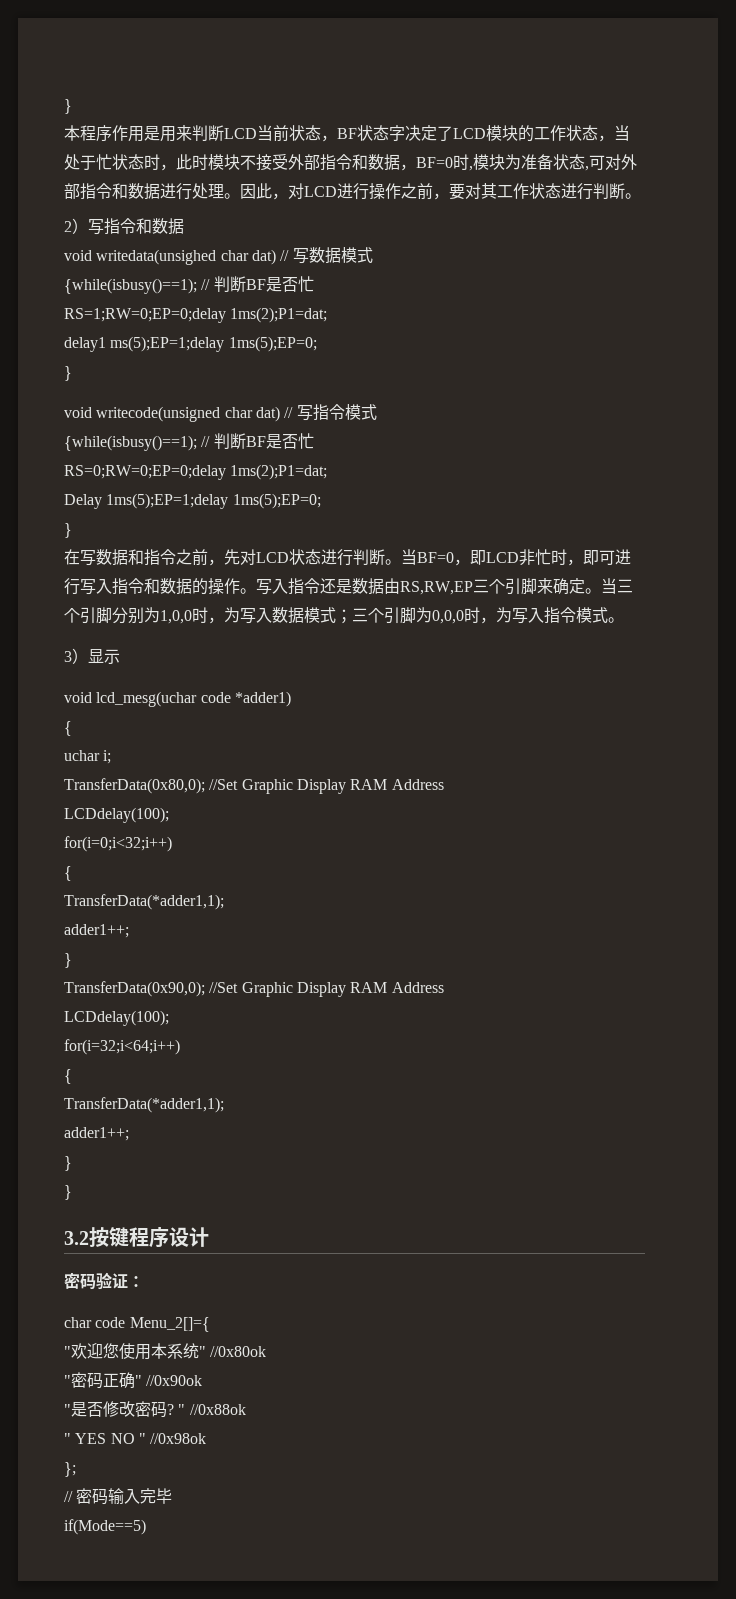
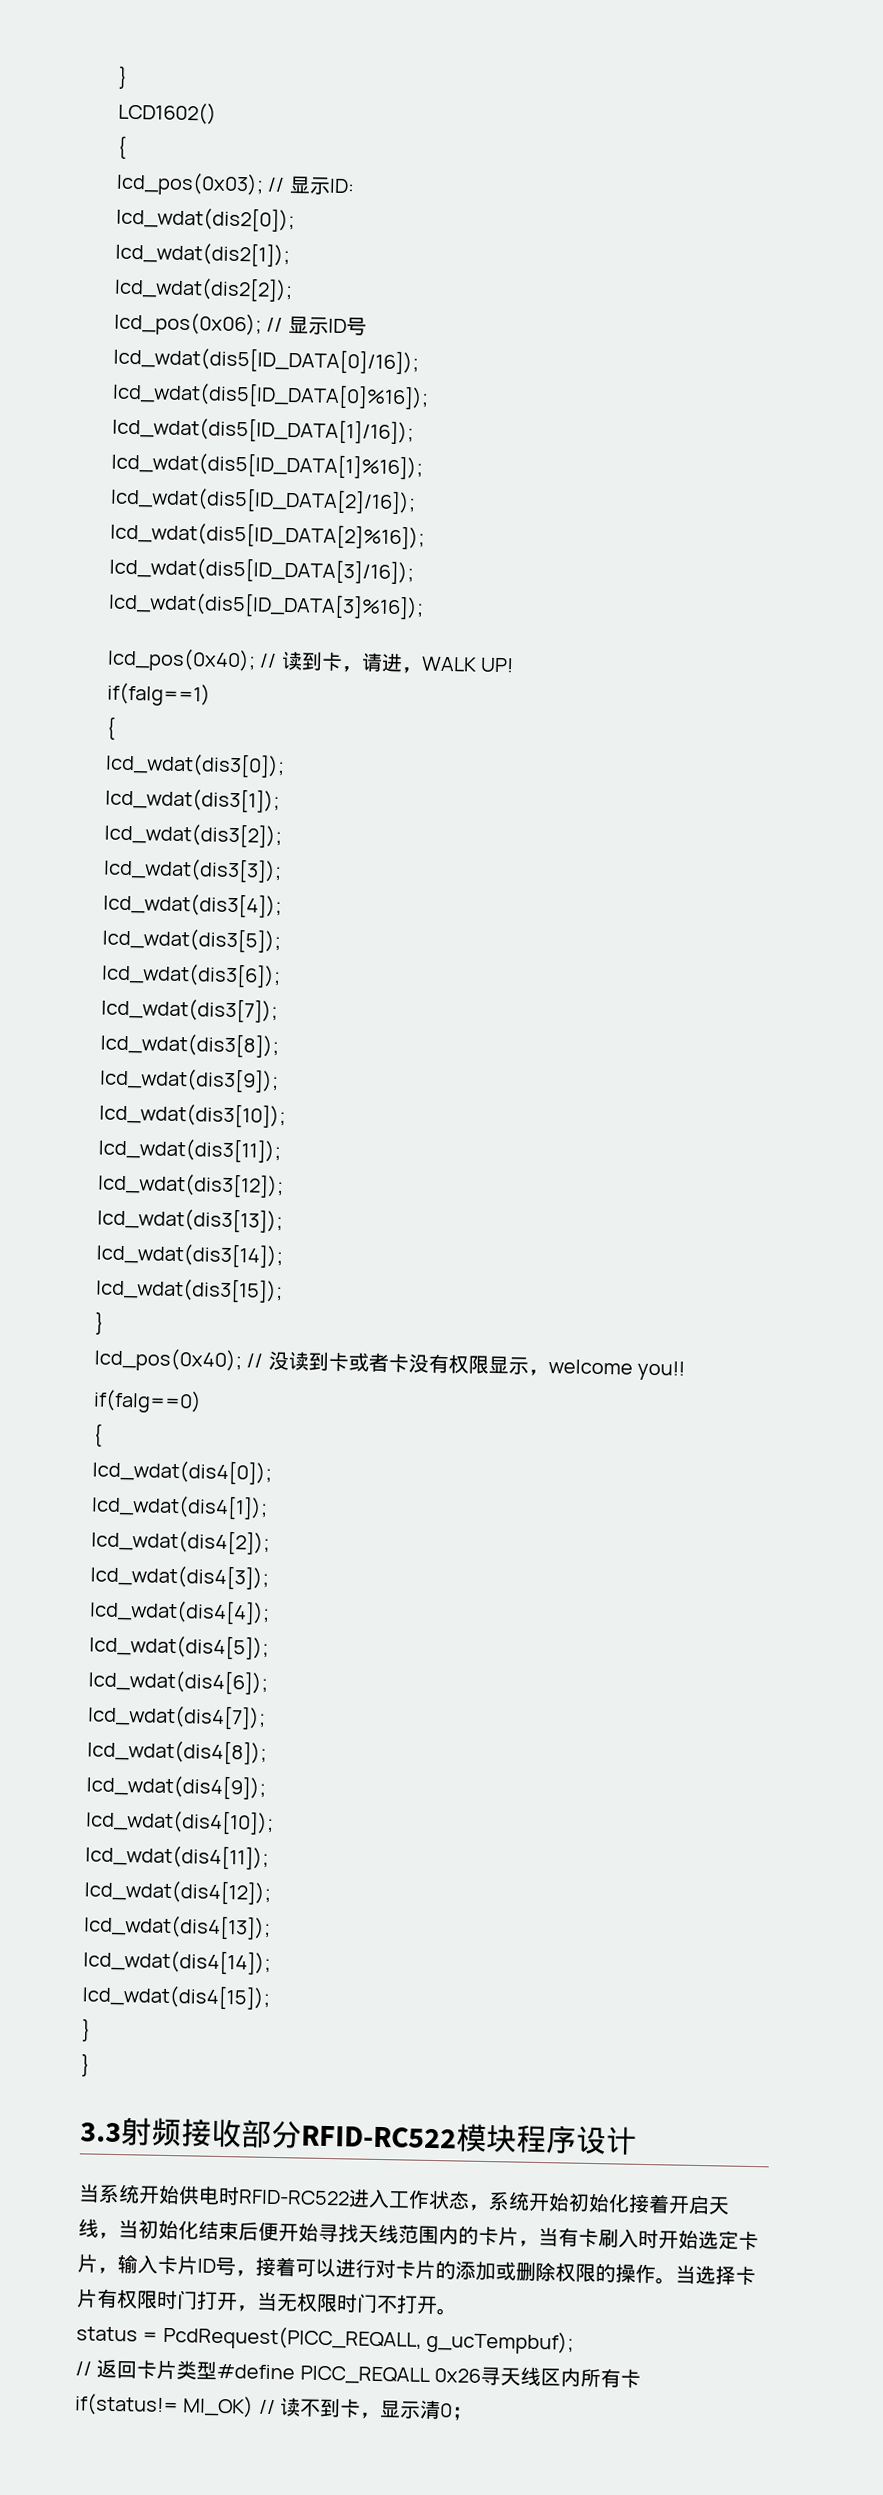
[64,99,72,114] [64,125,630,142] [64,154,637,171] [64,183,641,200] [64,218,184,235] [64,247,373,265] [64,276,314,294] [64,307,328,323] [64,336,317,352] [64,366,72,381] [64,404,377,422] [64,433,314,451] [64,464,328,480] [64,493,321,509] [64,523,72,538] [64,549,631,566] [64,578,633,595] [64,607,624,624] [64,648,120,664] [64,691,291,707] [64,721,72,736] [64,750,112,764] [64,778,444,794] [64,807,169,823] [64,836,172,852] [64,866,72,881] [64,894,224,910] [64,924,129,938] [64,953,72,968] [64,981,444,997] [64,1010,169,1026] [64,1039,180,1055] [64,1069,72,1084] [64,1097,224,1113] [64,1127,129,1141] [64,1156,72,1171] [64,1185,72,1200] [64,1227,209,1248] [64,1272,144,1290] [64,1317,210,1332] [64,1343,267,1360] [64,1372,203,1389] [64,1401,246,1418] [64,1433,207,1444] [64,1462,76,1477] [64,1488,173,1505] [64,1519,146,1535] } // 本程序作用是用来判断LCD当前状态，BF状态字决定了LCD模块的工作状态，当处于忙状态时，此时模块不接受外部指令和数据，BF=0时,模块为准备状态,可对外部指令和数据进行处理。因此，对LCD进行操作之前，要对其工作状态进行判断。 // 2）写指令和数据 // void writedata(unsighed char dat) // 写数据模式 // {while(isbusy()==1); // 判断BF是否忙 // RS=1;RW=0;EP=0;delay 1ms(2);P1=dat; // delay1 ms(5);EP=1;delay 1ms(5);EP=0; // } // void writecode(unsigned char dat) // 写指令模式 // {while(isbusy()==1); // 判断BF是否忙 // RS=0;RW=0;EP=0;delay 1ms(2);P1=dat; // Delay 1ms(5);EP=1;delay 1ms(5);EP=0; // } // 在写数据和指令之前，先对LCD状态进行判断。当BF=0，即LCD非忙时，即可进行写入指令和数据的操作。写入指令还是数据由RS,RW,EP三个引脚来确定。当三个引脚分别为1,0,0时，为写入数据模式；三个引脚为0,0,0时，为写入指令模式。 // 3）显示 // void lcd_mesg(uchar code *adder1) // { // uchar i; // TransferData(0x80,0); //Set Graphic Display RAM Address // LCDdelay(100); // for(i=0;i<32;i++) // { // TransferData(*adder1,1); // adder1++; // } // TransferData(0x90,0); //Set Graphic Display RAM Address // LCDdelay(100); // for(i=32;i<64;i++) // { // TransferData(*adder1,1); // adder1++; // } // } // 3.2按键程序设计 // 密码验证： // char code Menu_2[]={ // "欢迎您使用本系统" //0x80ok // "密码正确" //0x90ok // "是否修改密码? " //0x88ok // " YES NO " //0x98ok // }; // // 密码输入完毕 // if(Mode==5) -> [118,65,128,89] [118,101,217,125] [117,135,126,159] [116,171,355,197] [116,205,295,233] [115,240,290,267] [114,275,293,303] [114,311,367,337] [113,345,419,375] [112,380,429,410] [112,415,414,445] [111,450,423,480] [110,485,416,515] [110,520,425,550] [109,555,414,585] [108,590,424,620] [107,647,515,674] [107,682,211,707] [106,716,115,740] [105,751,285,778] [105,786,280,813] [104,821,282,848] [103,856,282,883] [103,891,282,918] [102,926,281,953] [101,961,281,988] [101,996,278,1023] [100,1031,279,1058] [99,1066,279,1093] [99,1101,286,1129] [98,1136,281,1163] [97,1171,284,1199] [97,1206,283,1233] [96,1241,284,1269] [95,1276,283,1304] [95,1311,104,1335] [94,1347,686,1381] [93,1389,202,1414] [93,1423,102,1447] [92,1458,272,1485] [91,1493,268,1520] [91,1528,270,1555] [90,1563,269,1590] [89,1598,270,1625] [89,1633,269,1660] [88,1668,268,1695] [87,1703,266,1730] [87,1738,267,1765] [86,1773,266,1800] [85,1808,274,1835] [85,1843,269,1870] [84,1878,272,1905] [83,1913,271,1940] [83,1948,271,1975] [82,1983,271,2010] [81,2018,91,2042] [81,2053,90,2077] [80,2117,637,2155] [78,2183,730,2215] [78,2218,759,2251] [77,2253,756,2286] [76,2288,458,2316] [76,2324,575,2355] [75,2358,642,2388] [74,2393,474,2421] } // LCD1602() // { // lcd_pos(0x03); // 显示ID: // lcd_wdat(dis2[0]); // lcd_wdat(dis2[1]); // lcd_wdat(dis2[2]); // lcd_pos(0x06); // 显示ID号 // lcd_wdat(dis5[ID_DATA[0]/16]); // lcd_wdat(dis5[ID_DATA[0]%16]); // lcd_wdat(dis5[ID_DATA[1]/16]); // lcd_wdat(dis5[ID_DATA[1]%16]); // lcd_wdat(dis5[ID_DATA[2]/16]); // lcd_wdat(dis5[ID_DATA[2]%16]); // lcd_wdat(dis5[ID_DATA[3]/16]); // lcd_wdat(dis5[ID_DATA[3]%16]); // lcd_pos(0x40); // 读到卡，请进，WALK UP! // if(falg==1) // { // lcd_wdat(dis3[0]); // lcd_wdat(dis3[1]); // lcd_wdat(dis3[2]); // lcd_wdat(dis3[3]); // lcd_wdat(dis3[4]); // lcd_wdat(dis3[5]); // lcd_wdat(dis3[6]); // lcd_wdat(dis3[7]); // lcd_wdat(dis3[8]); // lcd_wdat(dis3[9]); // lcd_wdat(dis3[10]); // lcd_wdat(dis3[11]); // lcd_wdat(dis3[12]); // lcd_wdat(dis3[13]); // lcd_wdat(dis3[14]); // lcd_wdat(dis3[15]); // } // lcd_pos(0x40); // 没读到卡或者卡没有权限显示，welcome you!! // if(falg==0) // { // lcd_wdat(dis4[0]); // lcd_wdat(dis4[1]); // lcd_wdat(dis4[2]); // lcd_wdat(dis4[3]); // lcd_wdat(dis4[4]); // lcd_wdat(dis4[5]); // lcd_wdat(dis4[6]); // lcd_wdat(dis4[7]); // lcd_wdat(dis4[8]); // lcd_wdat(dis4[9]); // lcd_wdat(dis4[10]); // lcd_wdat(dis4[11]); // lcd_wdat(dis4[12]); // lcd_wdat(dis4[13]); // lcd_wdat(dis4[14]); // lcd_wdat(dis4[15]); // } // } // 3.3射频接收部分RFID-RC522模块程序设计 // 当系统开始供电时RFID-RC522进入工作状态，系统开始初始化接着开启天线，当初始化结束后便开始寻找天线范围内的卡片，当有卡刷入时开始选定卡片，输入卡片ID号，接着可以进行对卡片的添加或删除权限的操作。当选择卡片有权限时门打开，当无权限时门不打开。 // status = PcdRequest(PICC_REQALL, g_ucTempbuf); // // 返回卡片类型#define PICC_REQALL 0x26寻天线区内所有卡 // if(status!= MI_OK) // 读不到卡，显示清0；

